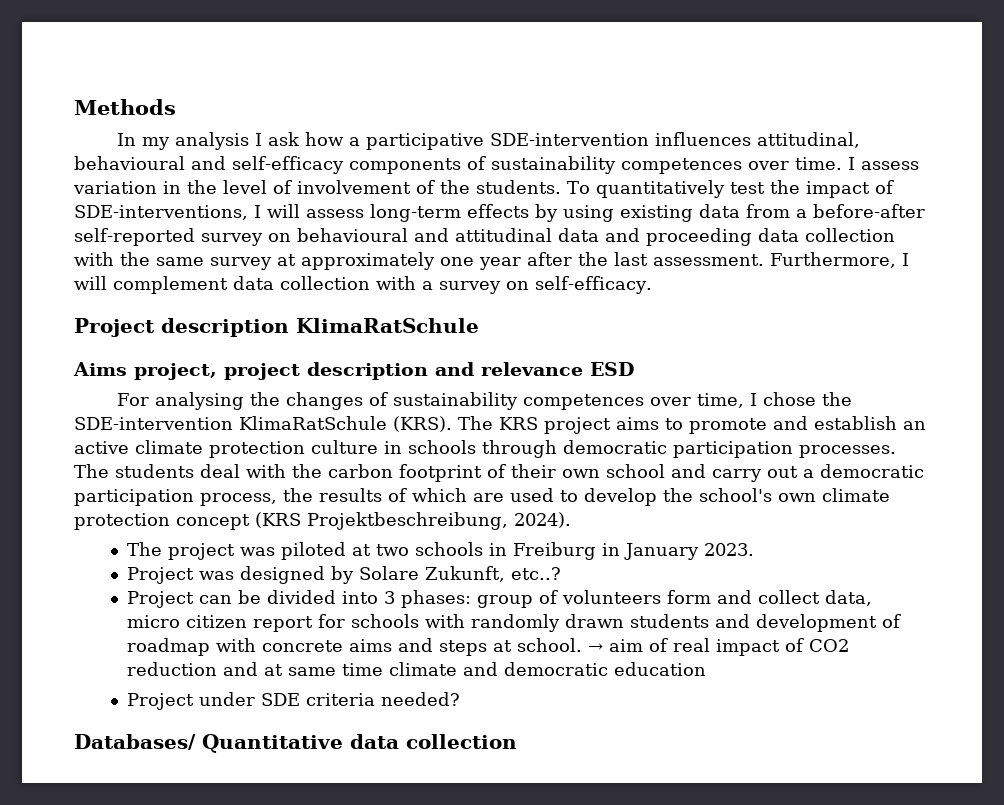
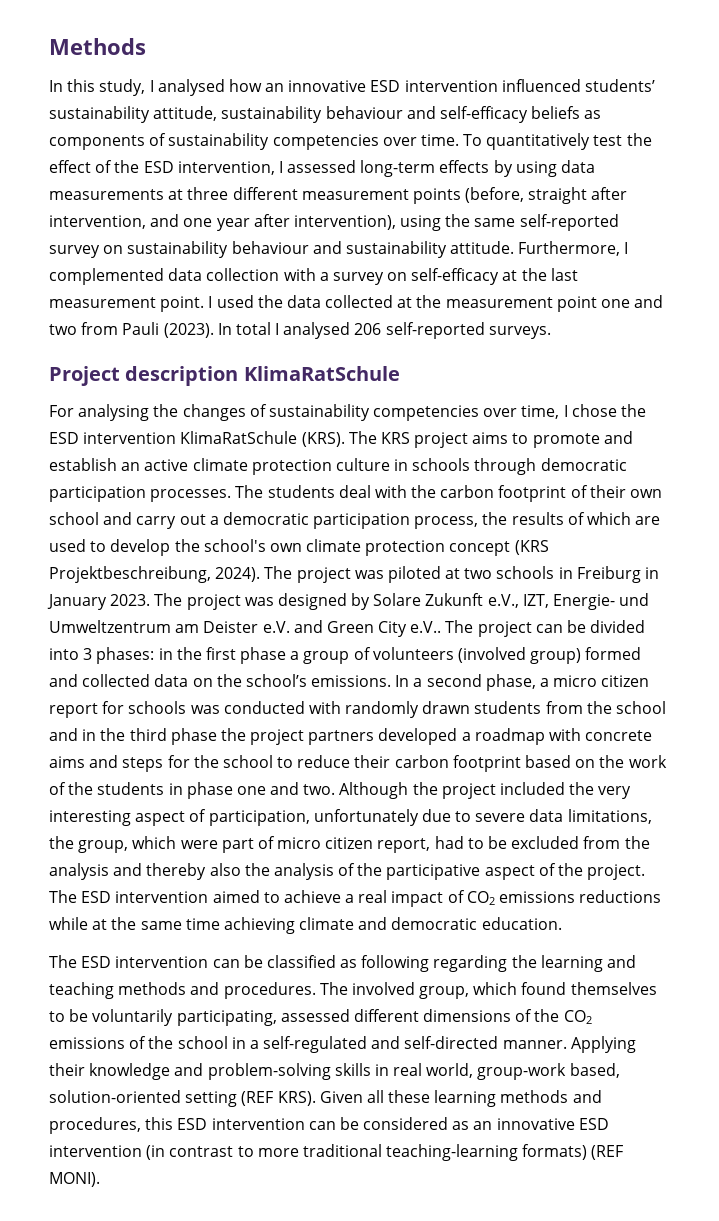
[142,132,861,150] [74,156,344,174] my analysis I ask how a participative SDE-intervention influences attitudinal, behavioural and self-efficacy -> [67,79,656,96] [49,106,602,123] this study, I analysed how an innovative ESD intervention influenced students’ sustainability attitude, sustainability behaviour and self-efficacy beliefs as
[621,158,742,174] competences -> [272,134,379,150] competencies
[848,157,919,170] [73,180,894,198] [74,204,925,222] [74,228,895,246] [74,252,909,270] [74,276,228,294] I assess variation in the level of involvement of the students. To quantitatively test the impact of SDE-interventions, I will assess long-term effects by using existing data from a before-after self-reported survey on behavioural and attitudinal data and proceeding data collection with the same survey at approximately one year after the last assessment. Furthermore, I will complement -> [463,133,652,150] [49,160,596,177] [49,187,628,204] [49,214,619,231] [49,241,629,258] [49,268,164,285] To quantitatively test the effect of the ESD intervention, I assessed long-term effects by using data measurements at three different measurement points (before, straight after intervention, and one year after intervention), using the same self-reported survey on sustainability behaviour and sustainability attitude. Furthermore, I complemented
[535,276,652,294] [74,318,479,337] [73,362,634,380] self-efficacy. // Project description KlimaRatSchule // Aims project, project description and relevance ESD -> [411,268,578,285] [49,295,664,312] [49,322,551,339] [49,366,400,386] self-efficacy at the last measurement point. I used the data collected at the measurement point one and two from Pauli (2023). In total I analysed 206 self-reported surveys. // Project description KlimaRatSchule
[523,394,645,410] competences -> [373,405,480,421] competencies
[74,417,233,430] SDE-intervention -> [49,432,177,444] ESD intervention
(571, 520) // -> (261, 574) none
[127,567,195,584] // Project -> [154,593,241,610] The project
[425,566,562,582] [127,591,195,608] Zukunft, etc..? // Project -> [425,593,650,610] [49,620,532,637] Zukunft e.V., IZT, Energie- und Umweltzentrum am Deister e.V. and Green City e.V.. The project
[477,590,873,608] group of volunteers form and collect data, -> [158,647,642,664] [49,674,550,691] in the first phase a group of volunteers (involved group) formed and collected data on the school’s emissions. In a second phase, a
(420, 621) none -> [190,701,305,714] was conducted
[715,614,902,632] and development of -> [545,701,667,714] [49,728,471,745] from the school and in the third phase the project partners developed a
[493,638,850,656] [127,662,284,676] at school. → aim of real impact of CO2 reduction and at -> [167,755,667,772] [49,782,632,799] [49,809,652,826] [49,836,650,853] [49,863,646,880] [49,890,662,907] [49,917,137,930] for the school to reduce their carbon footprint based on the work of the students in phase one and two. Although the project included the very interesting aspect of participation, unfortunately due to severe data limitations, the group, which were part of micro citizen report, had to be excluded from the analysis and thereby also the analysis of the participative aspect of the project. The ESD intervention aimed to achieve a real impact of CO2 emissions reductions while at the
(384, 669) none -> [223,917,295,934] achieving
[614,662,707,676] [127,692,461,710] [74,734,517,753] education // Project under SDE criteria needed? // Databases/ Quantitative data collection -> [481,917,562,930] [49,955,637,972] [49,982,657,999] [49,1009,592,1026] [49,1036,636,1053] [49,1063,620,1080] [49,1090,602,1107] [49,1117,609,1134] [49,1144,624,1161] [49,1172,100,1187] education. // The ESD intervention can be classified as following regarding the learning and teaching methods and procedures. The involved group, which found themselves to be voluntarily participating, assessed different dimensions of the CO2 emissions of the school in a self-regulated and self-directed manner. Applying their knowledge and problem-solving skills in real world, group-work based, solution-oriented setting (REF KRS). Given all these learning methods and procedures, this ESD intervention can be considered as an innovative ESD intervention (in contrast to more traditional teaching-learning formats) (REF MONI).

